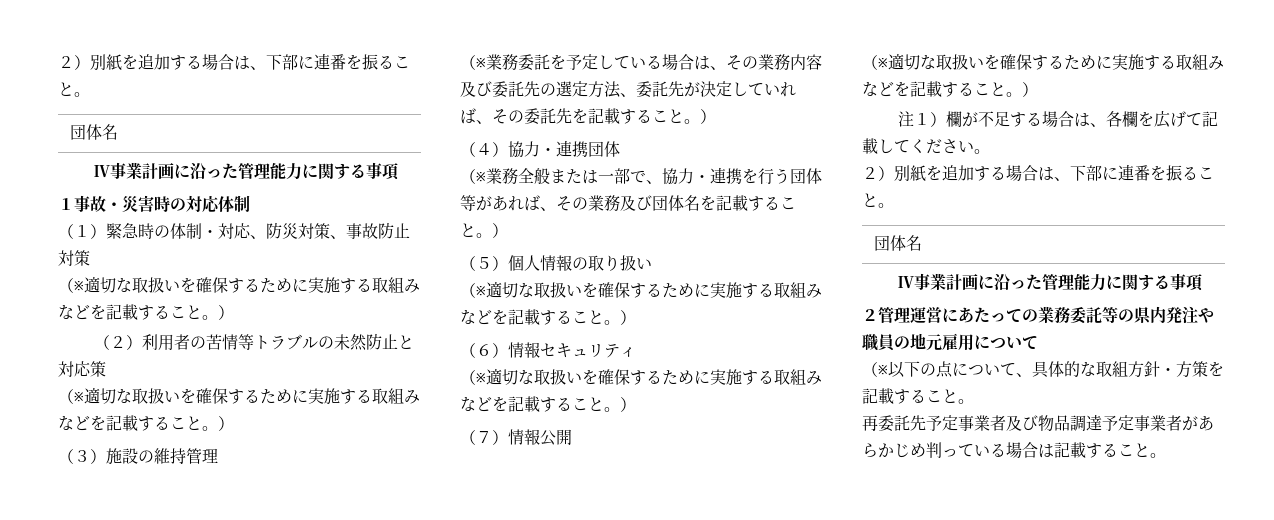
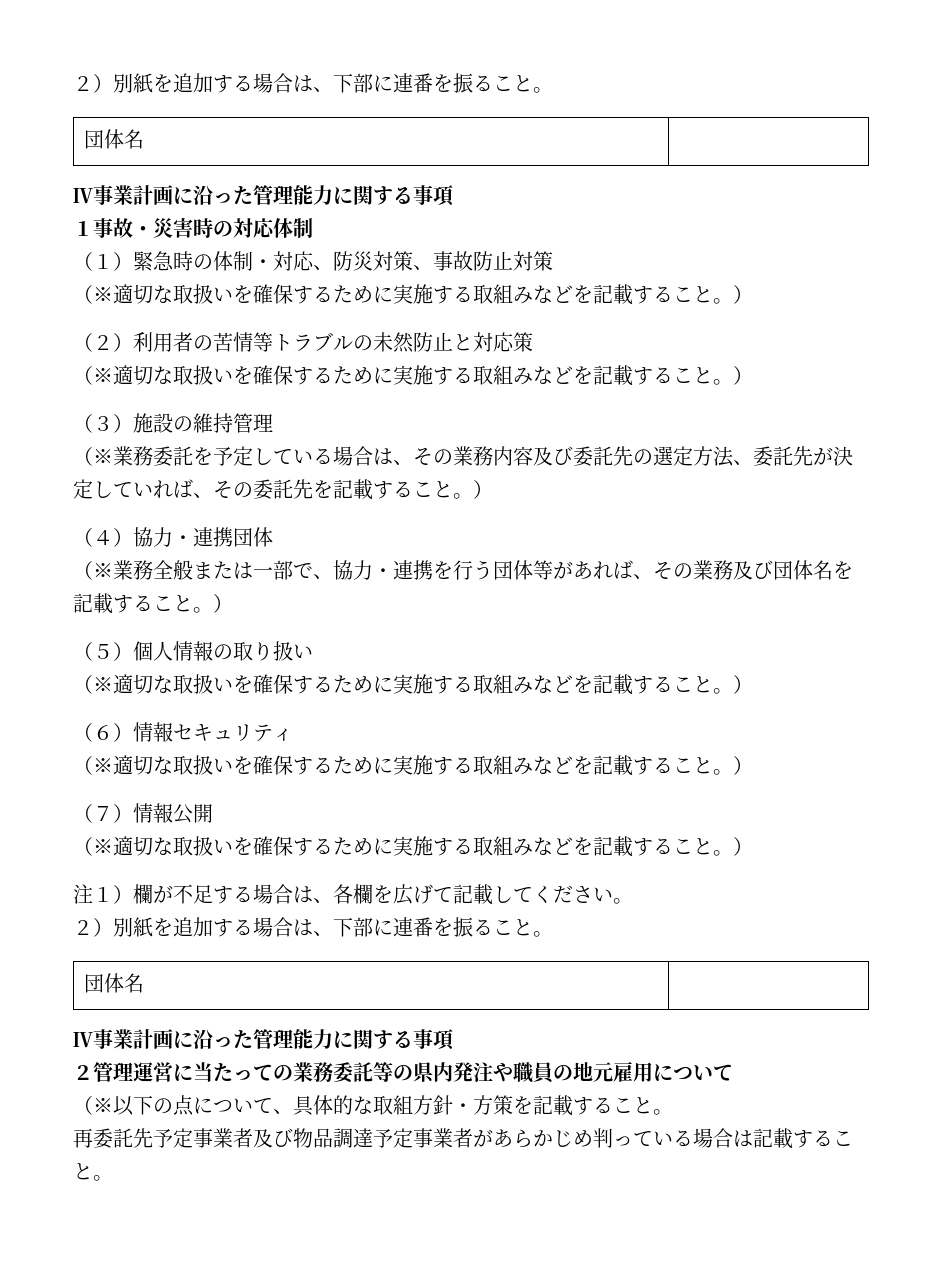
[958,307,974,323] あ -> [193,1062,213,1082] 当

